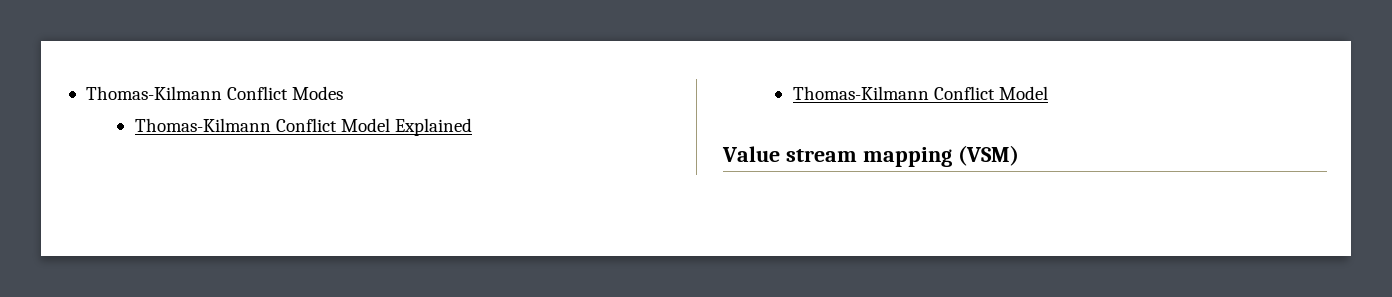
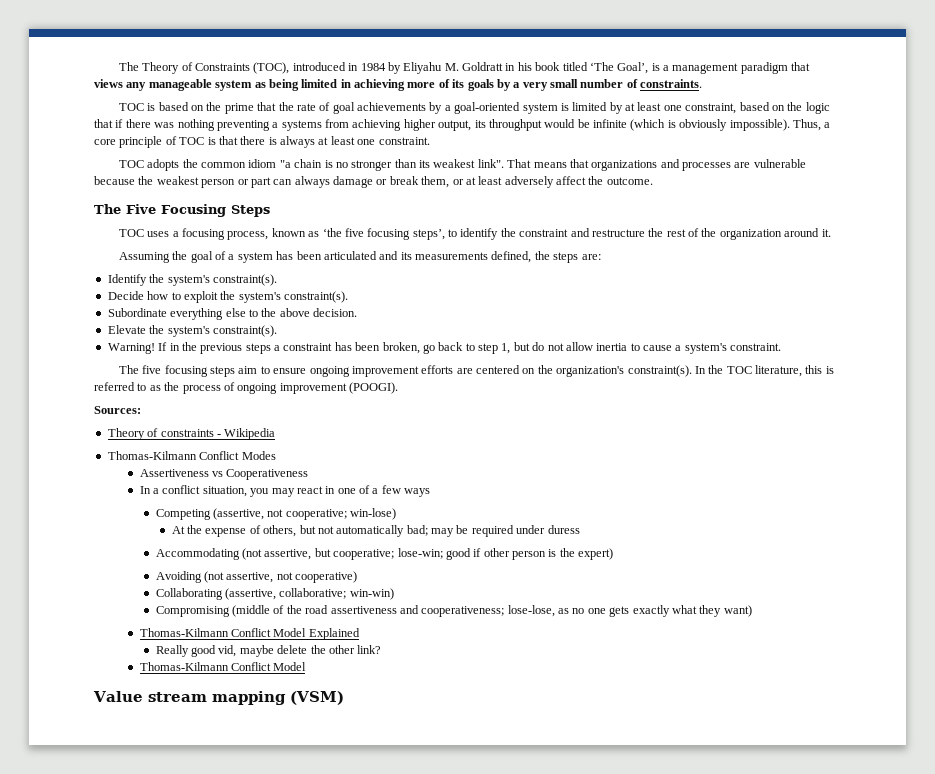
[85,86,344,100] [134,118,472,136] Thomas-Kilmann Conflict Modes // Thomas-Kilmann Conflict Model Explained -> [118,62,811,74] [94,79,703,91] [118,102,830,114] [94,119,831,131] [94,136,430,148] [118,159,806,171] [94,176,653,188] [94,204,270,217] [118,228,831,240] [118,251,601,263] [107,274,277,286] [107,291,348,303] [107,308,357,320] [107,325,277,337] [107,342,782,354] [118,365,834,377] [94,382,398,394] [94,406,141,414] [107,428,276,440] [107,451,276,460] [139,469,309,480] [139,485,431,497] [155,508,397,520] [171,525,580,537] [155,548,614,560] [155,571,358,583] [155,588,394,600] [155,605,752,617] [139,628,360,640] [155,645,382,657] The Theory of Constraints (TOC), introduced in 1984 by Eliyahu M. Goldratt in his book titled ‘The Goal’, is a management paradigm that views any manageable system as being limited in achieving more of its goals by a very small number of constraints. // TOC is based on the prime that the rate of goal achievements by a goal-oriented system is limited by at least one constraint, based on the logic that if there was nothing preventing a systems from achieving higher output, its throughput would be infinite (which is obviously impossible). Thus, a core principle of TOC is that there is always at least one constraint. // TOC adopts the common idiom "a chain is no stronger than its weakest link". That means that organizations and processes are vulnerable because the weakest person or part can always damage or break them, or at least adversely affect the outcome. // The Five Focusing Steps // TOC uses a focusing process, known as ‘the five focusing steps’, to identify the constraint and restructure the rest of the organization around it. // Assuming the goal of a system has been articulated and its measurements defined, the steps are: // Identify the system's constraint(s). // Decide how to exploit the system's constraint(s). // Subordinate everything else to the above decision. // Elevate the system's constraint(s). // Warning! If in the previous steps a constraint has been broken, go back to step 1, but do not allow inertia to cause a system's constraint. // The five focusing steps aim to ensure ongoing improvement efforts are centered on the organization's constraint(s). In the TOC literature, this is referred to as the process of ongoing improvement (POOGI). // Sources: // Theory of constraints - Wikipedia // Thomas-Kilmann Conflict Modes // Assertiveness vs Cooperativeness // In a conflict situation, you may react in one of a few ways // Competing (assertive, not cooperative; win-lose) // At the expense of others, but not automatically bad; may be required under duress // Accommodating (not assertive, but cooperative; lose-win; good if other person is the expert) // Avoiding (not assertive, not cooperative) // Collaborating (assertive, collaborative; win-win) // Compromising (middle of the road assertiveness and cooperativeness; lose-lose, as no one gets exactly what they want) // Thomas-Kilmann Conflict Model Explained // Really good vid, maybe delete the other link?

